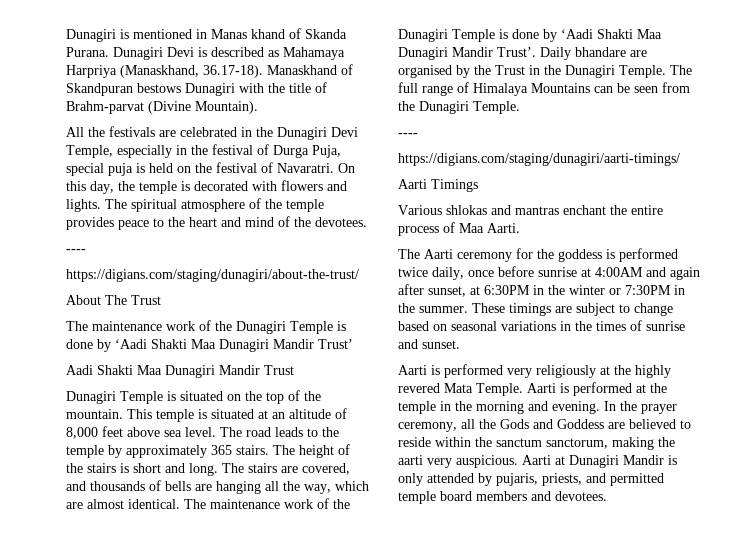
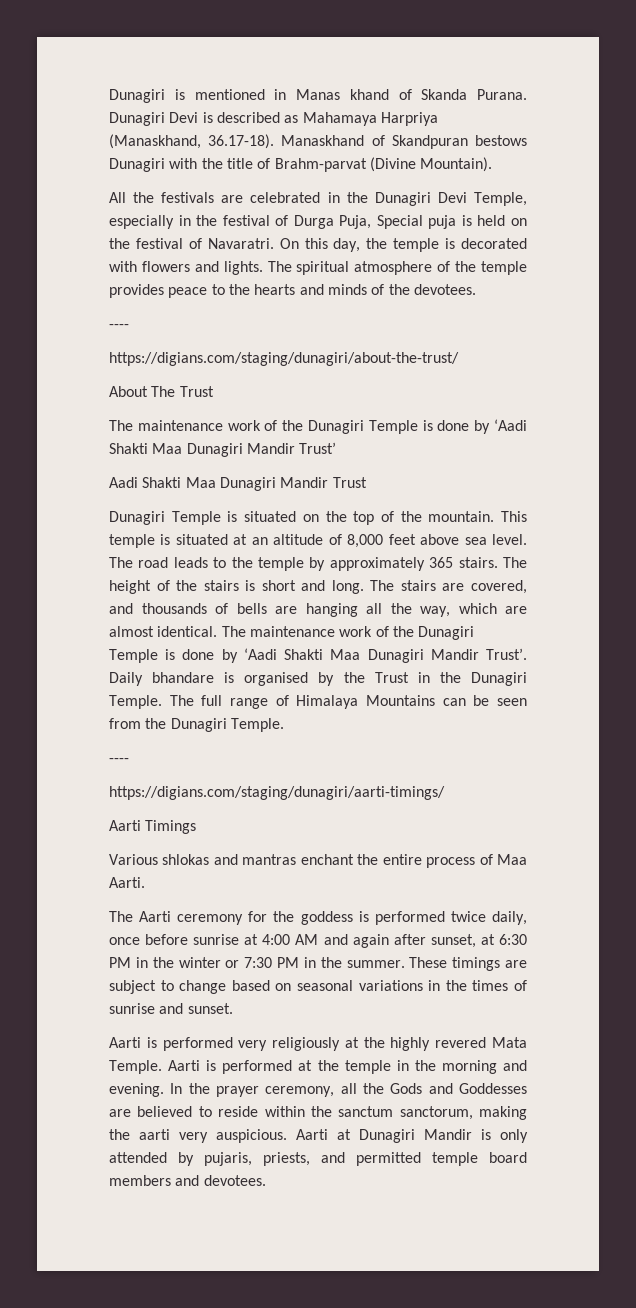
[66,163,104,176] special -> [376,215,423,229] Special
[189,217,274,227] heart and mind -> [254,284,367,295] hearts and minds
[630,50,647,57] are -> [224,672,235,683] is
[595,267,643,277] 4:00AM -> [262,934,319,945] 4:00 AM
[484,285,530,295] 6:30PM -> [498,934,527,945] [109,957,131,968] 6:30 PM
[625,285,671,295] 7:30PM -> [244,957,299,968] 7:30 PM
[557,419,604,429] Goddess -> [458,1083,527,1094] Goddesses

